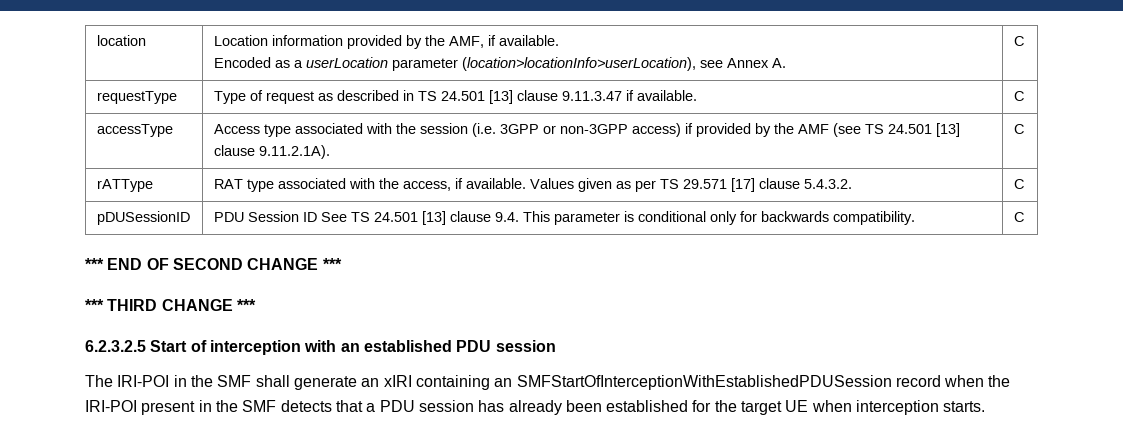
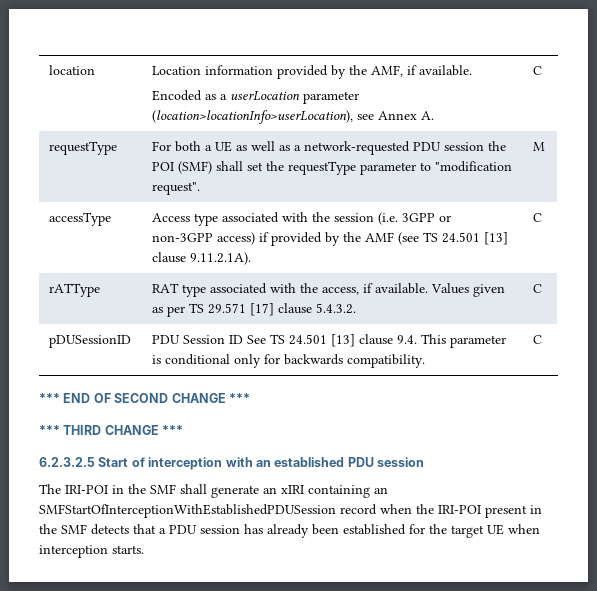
[213,90,697,104] [1013,91,1024,101] Type of request as described in TS 24.501 [13] clause 9.11.3.47 if available. | C -> [152,141,507,155] [152,161,513,175] [152,182,201,195] [533,142,546,151] For both a UE as well as a network-requested PDU session the POI (SMF) shall set the requestType parameter to "modification request". | M

